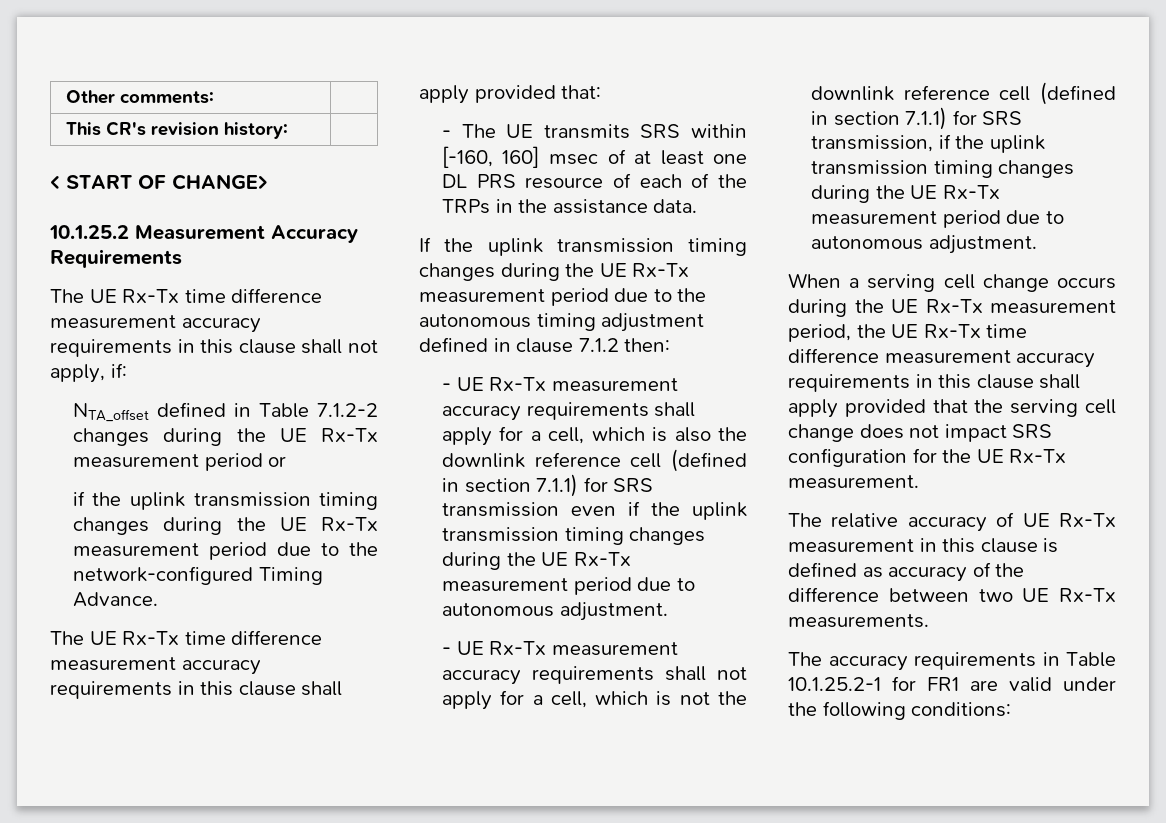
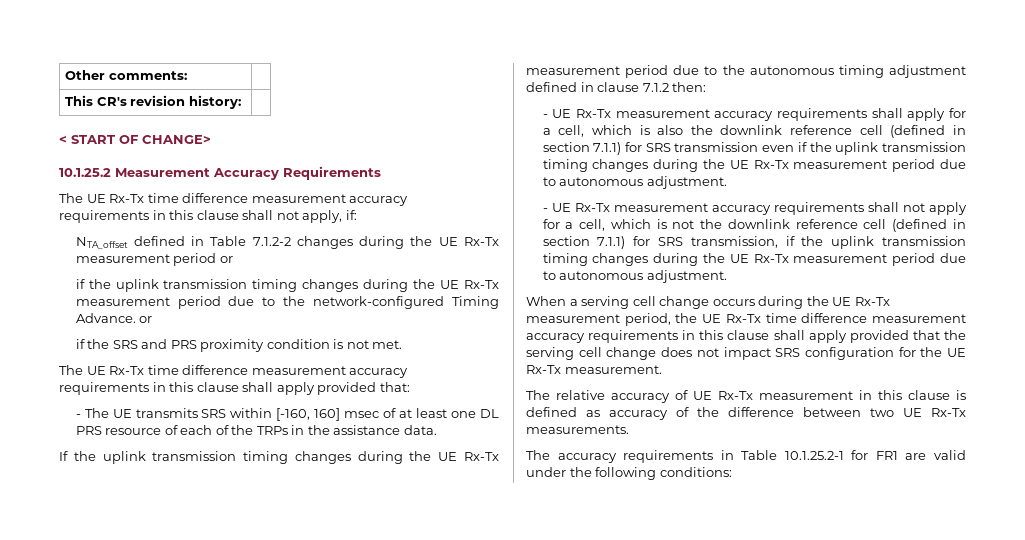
(158, 599) none -> [139,316,153,323] [75,339,403,352] or // if the SRS and PRS proximity condition is not met.

